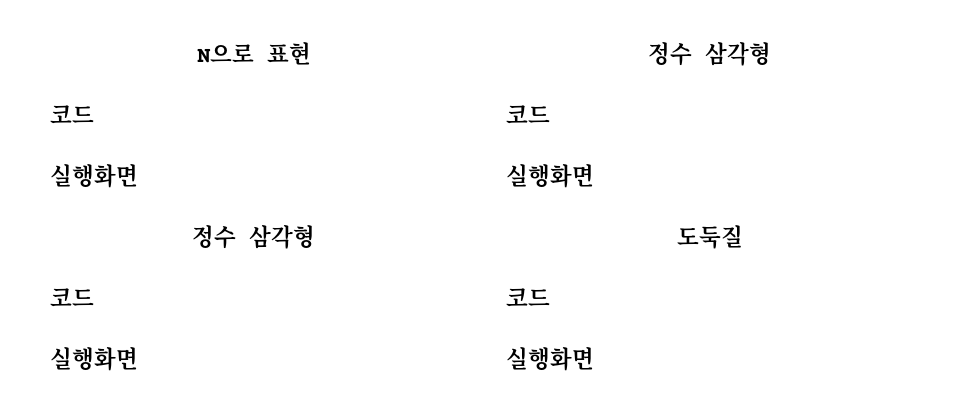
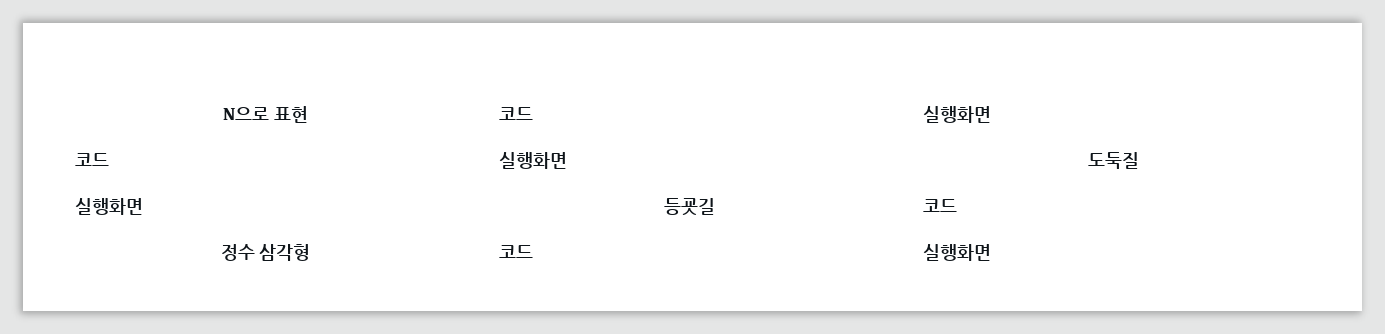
[648,42,771,66] 정수 삼각형 -> [664,198,715,216] 등굣길

